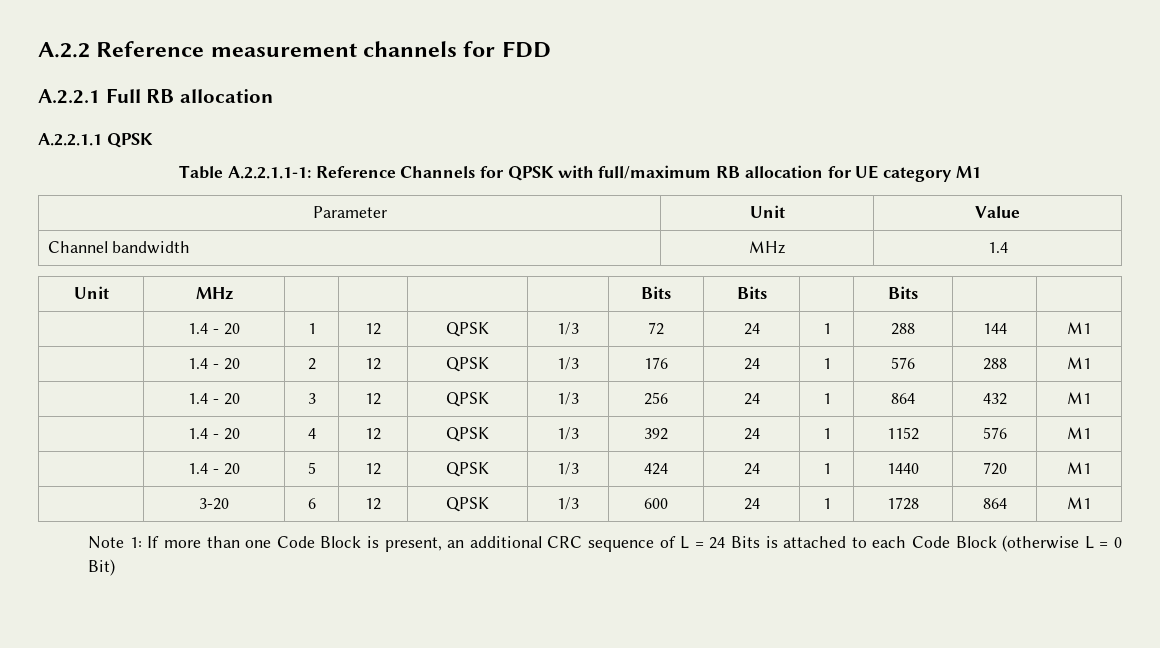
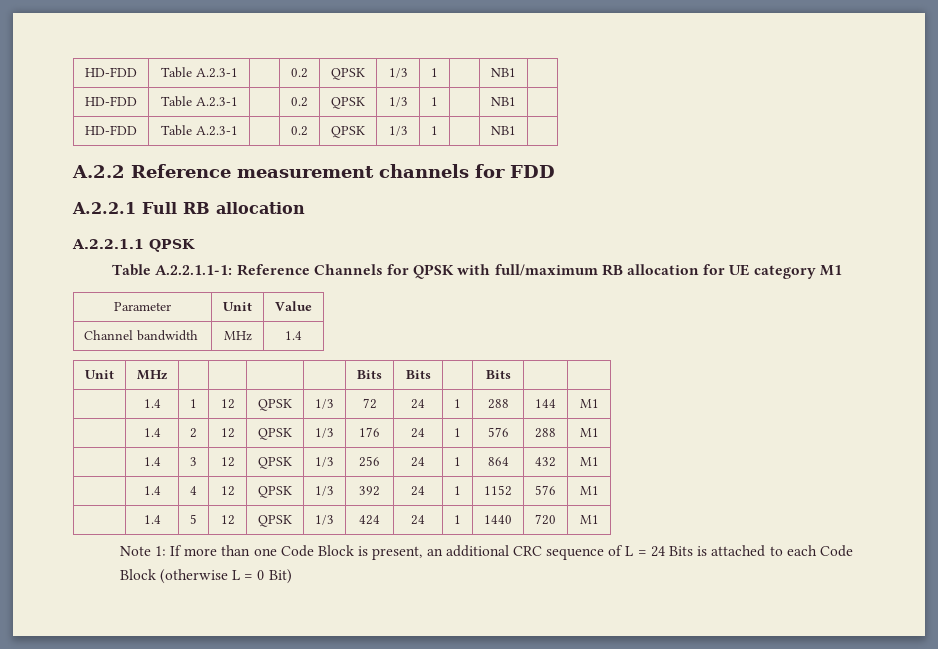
(38, 50) none -> [85,67,137,77] [160,67,238,78] [291,68,308,78] [331,68,365,80] [388,68,408,78] [431,68,438,77] [491,68,516,77] [85,96,137,106] [160,96,238,107] [291,97,308,107] [331,97,365,109] [388,97,408,107] [431,97,438,106] [491,97,516,106] [85,125,137,135] [160,125,238,136] [291,126,308,136] [331,126,365,138] [388,126,408,136] [431,126,438,135] [491,126,516,135] HD-FDD | Table A.2.3-1 | | 0.2 | QPSK | 1/3 | 1 | | NB1 | // HD-FDD | Table A.2.3-1 | | 0.2 | QPSK | 1/3 | 1 | | NB1 | // HD-FDD | Table A.2.3-1 | | 0.2 | QPSK | 1/3 | 1 | | NB1 | //
[213,323,240,335] - 20 -> (161, 403) none
[213,358,240,370] - 20 -> (161, 432) none
[213,393,240,405] - 20 -> (161, 461) none
[213,428,240,440] - 20 -> (161, 490) none
[213,463,240,475] - 20 -> (161, 519) none
[199,498,229,510] [307,498,316,509] [365,498,381,510] [446,497,489,512] [557,497,579,510] [644,498,668,509] [743,498,760,510] [822,498,831,509] [887,497,919,510] [982,498,1007,509] [1067,497,1091,509] // | 3-20 | 6 | 12 | QPSK | 1/3 | 600 | 24 | 1 | 1728 | 864 | M1 -> (599, 519) none

